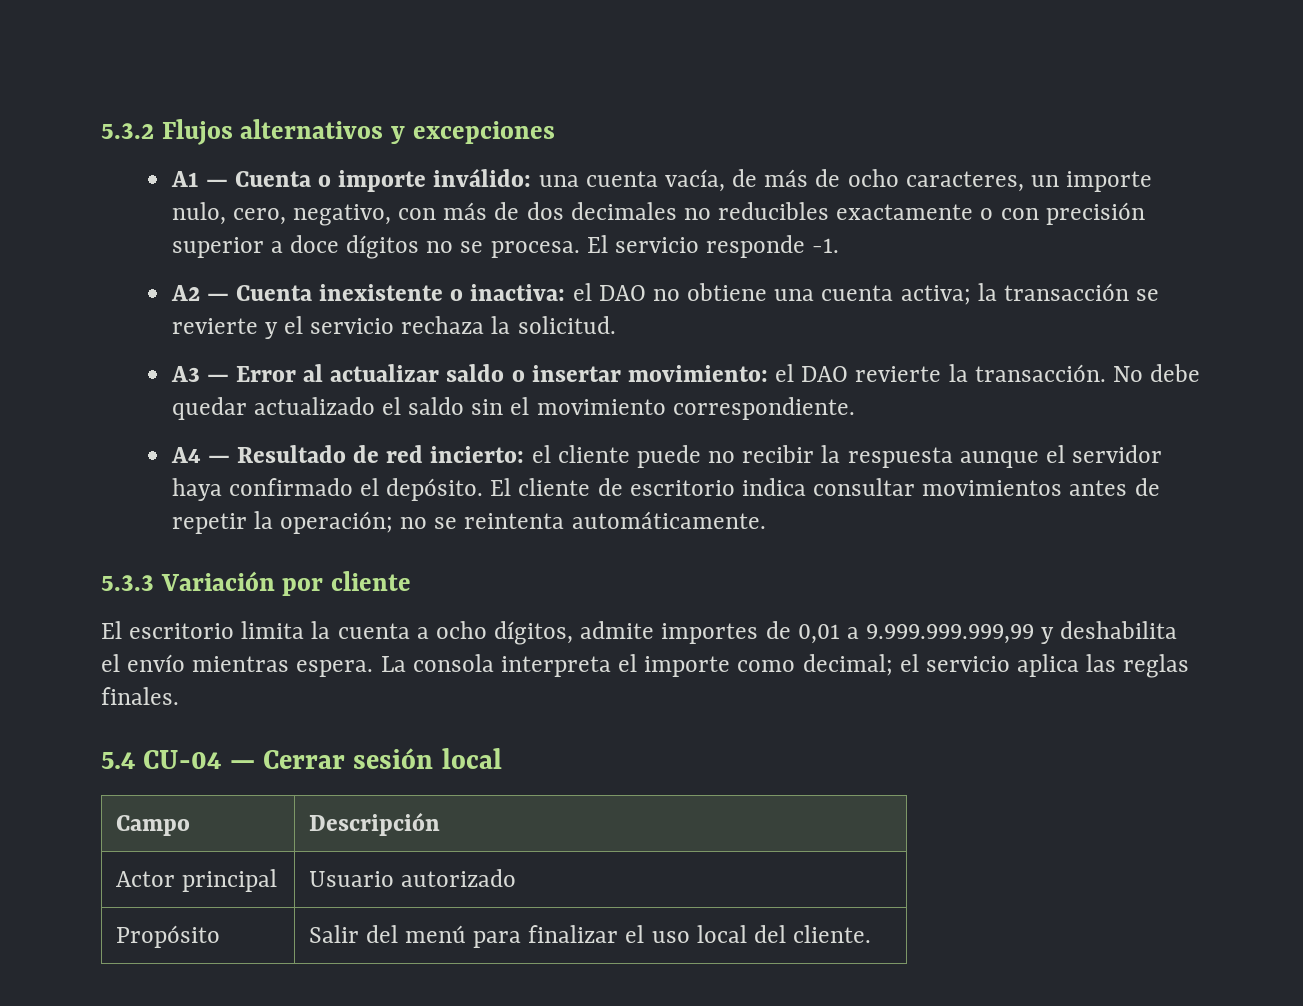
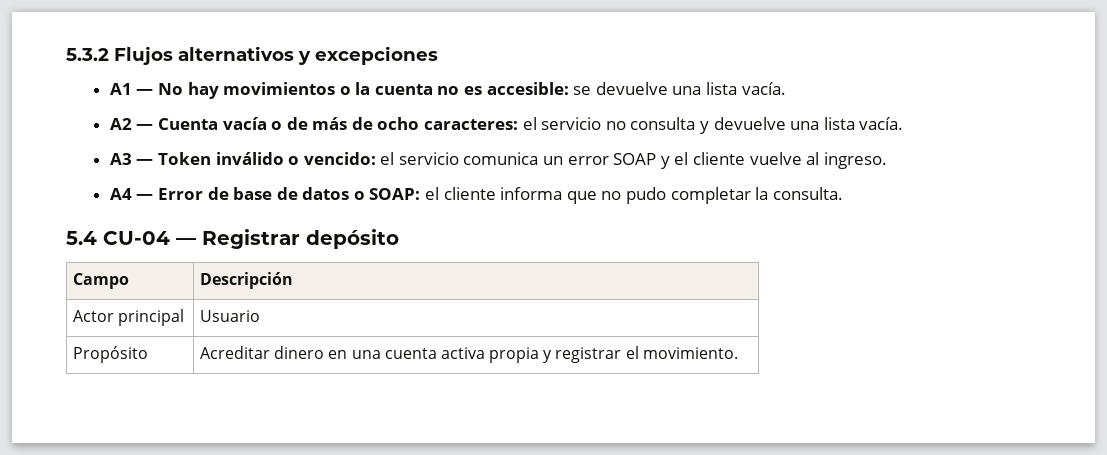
[235,168,1153,192] [171,202,1145,226] [171,235,840,259] [170,283,1160,305] [171,316,616,339] [170,364,1201,382] [171,397,855,420] [170,445,1163,468] [171,478,1160,501] [171,511,766,534] [101,571,412,596] [101,621,1178,645] [101,654,1190,678] [101,687,179,705] Cuenta o importe inválido: una cuenta vacía, de más de ocho caracteres, un importe nulo, cero, negativo, con más de dos decimales no reducibles exactamente o con precisión superior a doce dígitos no se procesa. El servicio responde -1. // A2 — Cuenta inexistente o inactiva: el DAO no obtiene una cuenta activa; la transacción se revierte y el servicio rechaza la solicitud. // A3 — Error al actualizar saldo o insertar movimiento: el DAO revierte la transacción. No debe quedar actualizado el saldo sin el movimiento correspondiente. // A4 — Resultado de red incierto: el cliente puede no recibir la respuesta aunque el servidor haya confirmado el depósito. El cliente de escritorio indica consultar movimientos antes de repetir la operación; no se reintenta automáticamente. // 5.3.3 Variación por cliente // El escritorio limita la cuenta a ocho dígitos, admite importes de 0,01 a 9.999.999.999,99 y deshabilita el envío mientras espera. La consola interpreta el importe como decimal; el servicio aplica las reglas finales. -> [157,82,786,99] [109,117,904,134] [109,152,887,169] [109,187,843,204] No hay movimientos o la cuenta no es accesible: se devuelve una lista vacía. // A2 — Cuenta vacía o de más de ocho caracteres: el servicio no consulta y devuelve una lista vacía. // A3 — Token inválido o vencido: el servicio comunica un error SOAP y el cliente vuelve al ingreso. // A4 — Error de base de datos o SOAP: el cliente informa que no pudo completar la consulta.
[263,748,502,769] Cerrar sesión local -> [202,229,399,249] Registrar depósito
[400,869,516,887] autorizado -> (261, 316) none
[308,925,872,948] Salir del menú para finalizar el uso local del cliente. -> [200,346,738,363] Acreditar dinero en una cuenta activa propia y registrar el movimiento.

